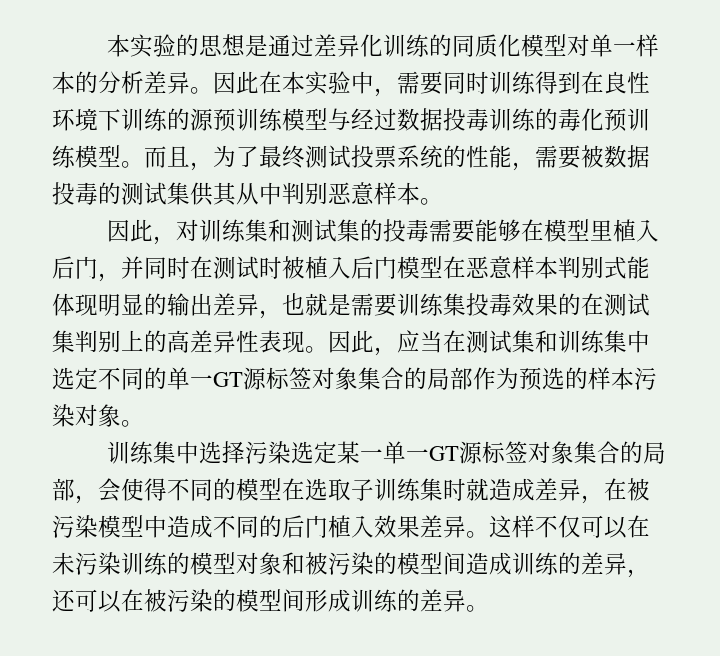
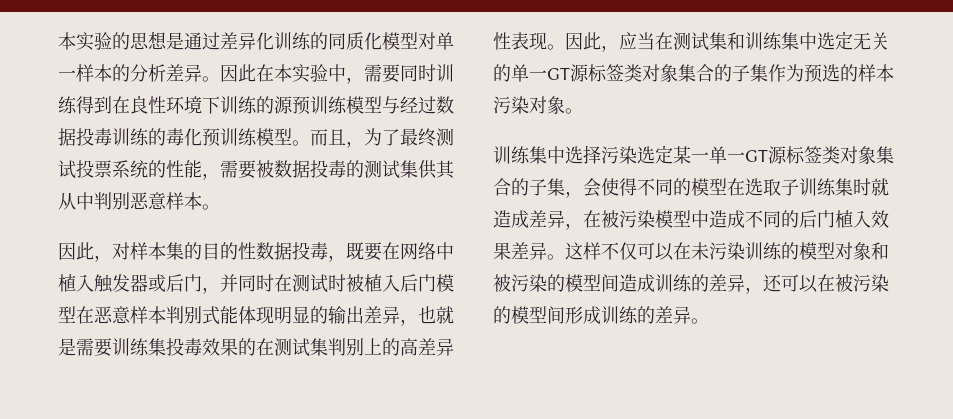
[198,219,659,243] 训练集和测试集的投毒需要能够在模型里植入 -> [130,242,454,262] [58,274,166,293] 样本集的目的性数据投毒，既要在网络中植入触发器或
[98,367,144,390] 不同 -> [853,32,889,50] 无关
[312,367,473,390] 对象集合的局部 -> [624,64,768,82] 类对象集合的子集
[527,441,666,464] [52,478,75,501] 对象集合的局部 -> [822,146,894,164] [493,178,565,196] 类对象集合的子集

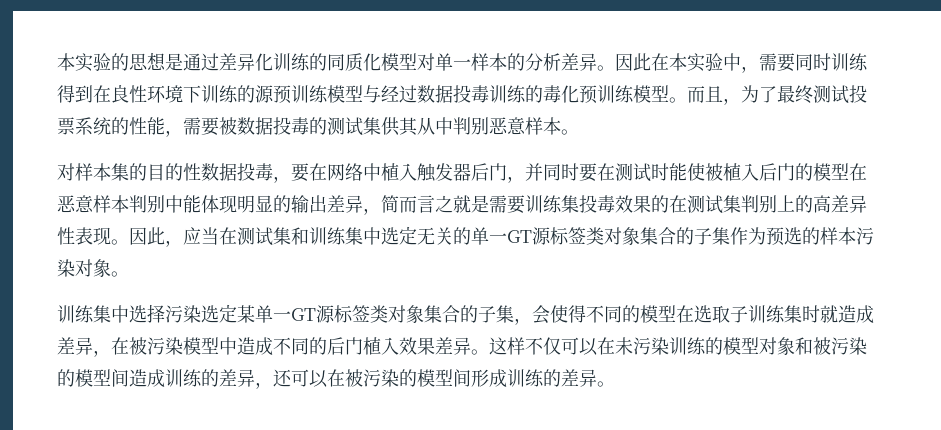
[58,242,112,262] 因此， -> (579, 132) none
[346,242,364,260] 既 -> (291, 179) none
[148,274,166,292] 或 -> (471, 172) none
(274, 283) none -> [579,163,597,182] 要
(346, 283) none -> [669,163,705,181] 能使
(436, 283) none -> [795,163,813,181] 的
[202,306,220,325] 式 -> [165,195,183,213] 中
[418,306,436,324] 也 -> [381,195,453,213] 简而言之
[691,152,709,162] 一 -> (255, 314) none

